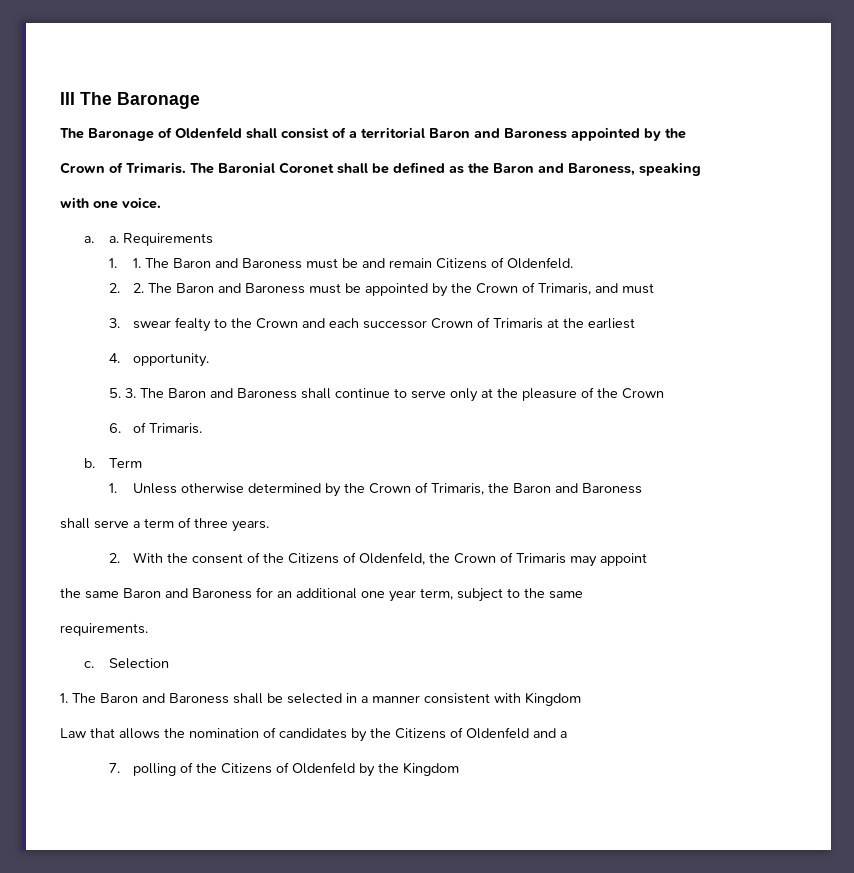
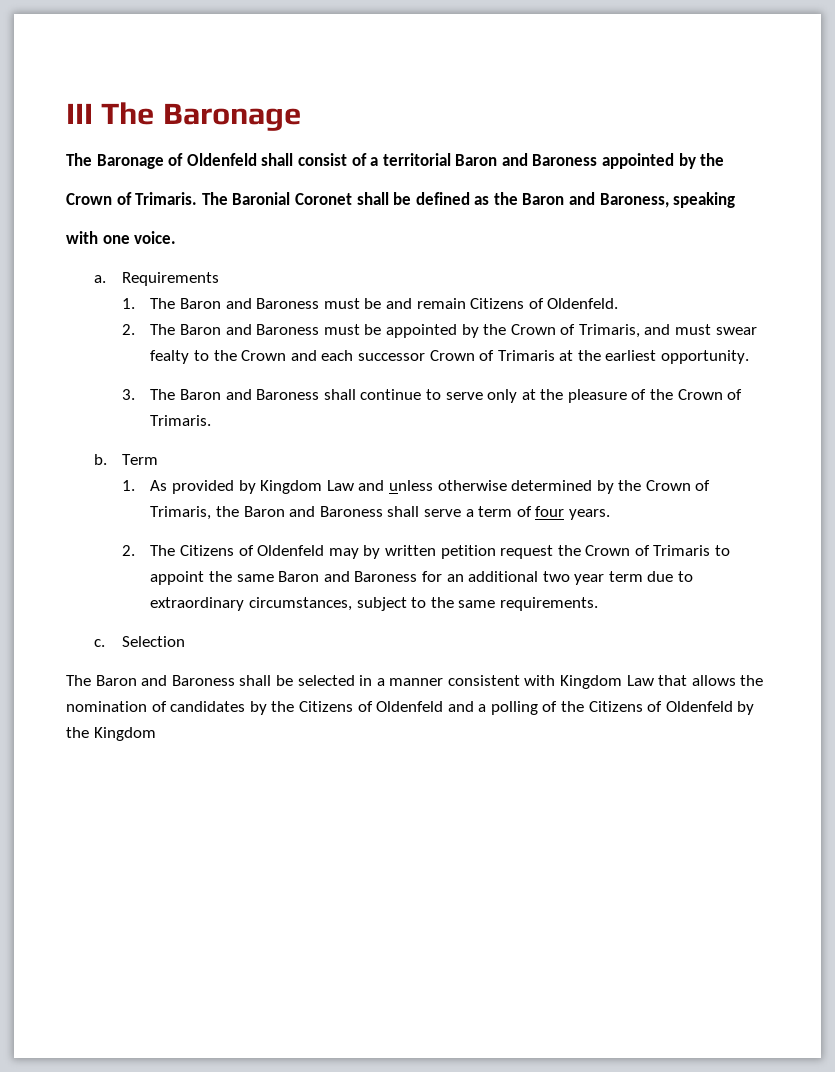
[108,236,119,243] a. -> (107, 279) none
[132,258,141,268] 1. -> (136, 303) none
[132,283,144,293] 2. -> (136, 329) none
[108,318,120,328] // 3. -> (712, 329) none
[108,353,120,363] // 4. -> (657, 355) none
[108,388,121,398] 5. -> (750, 357) none
[108,423,121,433] // 6. -> (723, 394) none
[132,483,177,494] Unless -> [150,480,433,494] As provided by Kingdom Law and unless
(642, 488) // -> (383, 511) none
[194,518,228,528] three -> [535,506,565,517] four
[132,552,425,565] With the consent of the Citizens of Oldenfeld, -> [150,545,554,559] The Citizens of Oldenfeld may by written petition request
[569,556,597,567] may -> [715,545,731,556] to
(647, 559) // -> (205, 578) none
[361,588,453,602] one year term, -> [542,571,694,585] [150,597,352,611] two year term due to extraordinary circumstances,
(583, 595) // -> (496, 604) none
[60,693,68,703] 1. -> (186, 641) none
(581, 699) // -> (623, 682) none
[108,763,120,773] // 7. -> (487, 708) none

